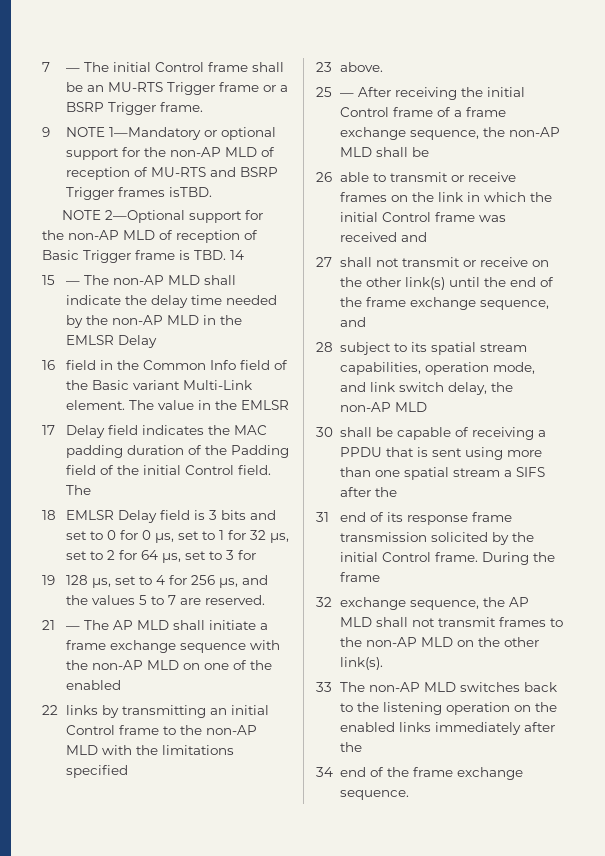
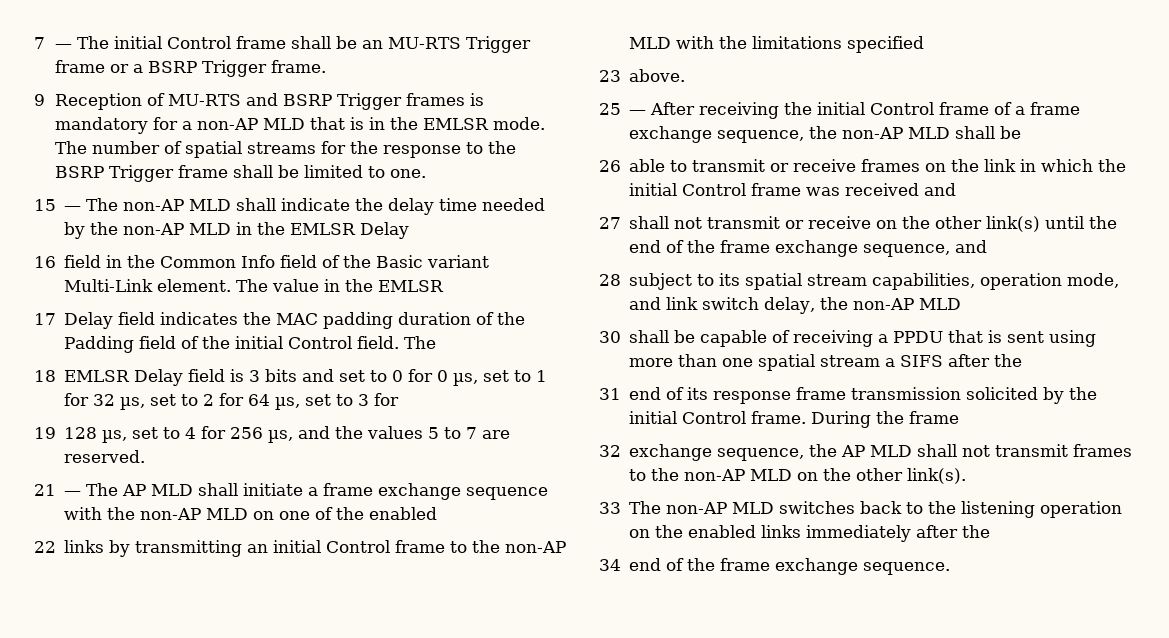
[65,127,276,140] [65,147,275,160] [65,167,130,180] NOTE 1—Mandatory or optional support for the non-AP MLD of reception -> [55,93,143,110] Reception
[168,187,212,197] [62,210,264,223] [42,230,258,243] [42,250,244,263] isTBD. // NOTE 2—Optional support for the non-AP MLD of reception of Basic Trigger frame is TBD. 14 -> [470,93,485,106] [55,117,546,134] [55,141,517,158] [55,165,427,182] is mandatory for a non-AP MLD that is in the EMLSR mode. The number of spatial streams for the response to the BSRP Trigger frame shall be limited to one.

